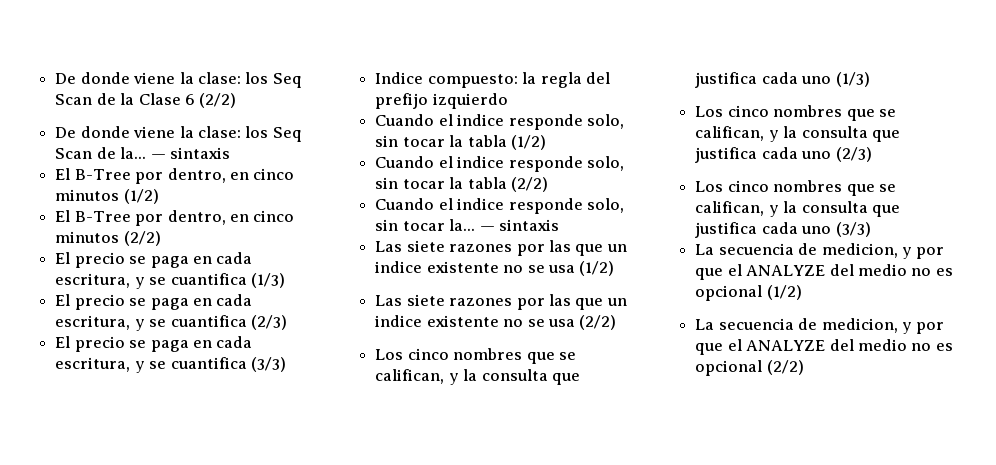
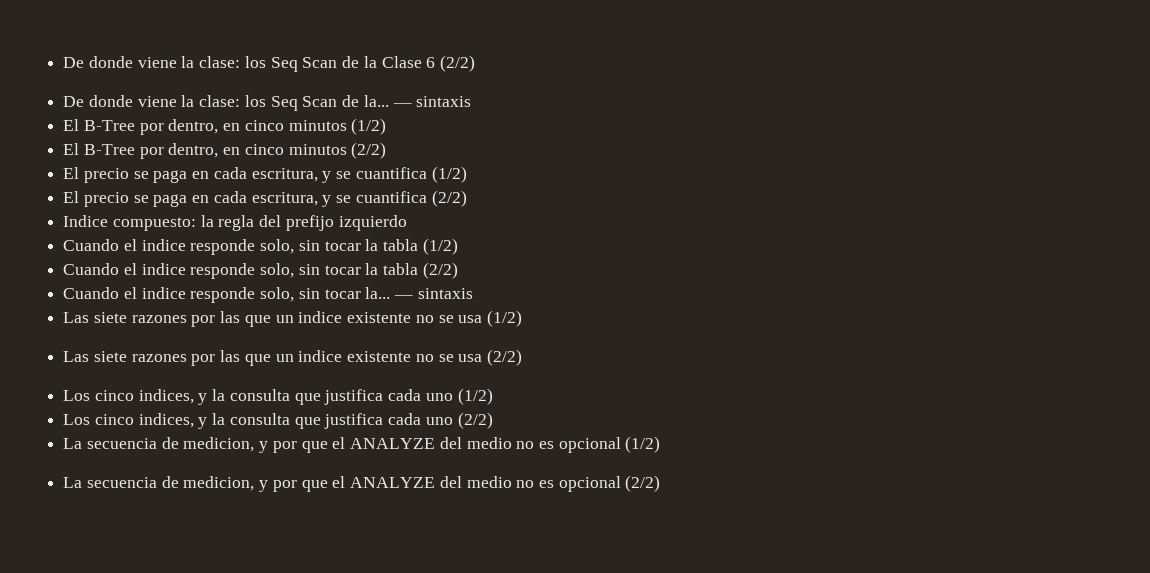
[250,273,285,288] (1/3) -> [431,166,467,183] (1/2)
[250,315,287,330] [55,336,253,352] [55,357,286,373] (2/3) // El precio se paga en cada escritura, y se cuantifica (3/3) -> [431,190,467,207] (2/2)
[453,348,576,364] [375,369,580,385] [695,72,870,88] [695,105,896,121] [695,126,900,142] [695,147,872,163] [695,180,896,196] [695,201,900,217] [695,222,871,238] nombres que se califican, y la consulta que justifica cada uno (1/3) // Los cinco nombres que se califican, y la consulta que justifica cada uno (2/3) // Los cinco nombres que se califican, y la consulta que justifica cada uno (3/3) -> [138,388,493,405] [63,412,493,429] indices, y la consulta que justifica cada uno (1/2) // Los cinco indices, y la consulta que justifica cada uno (2/2)

